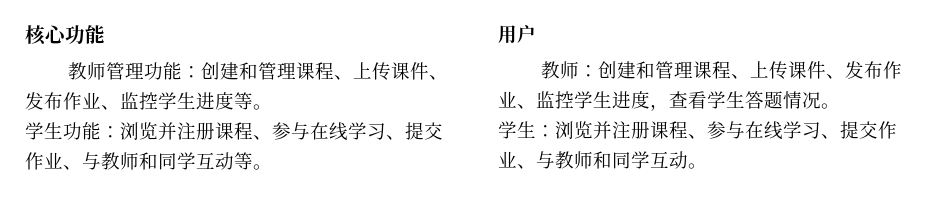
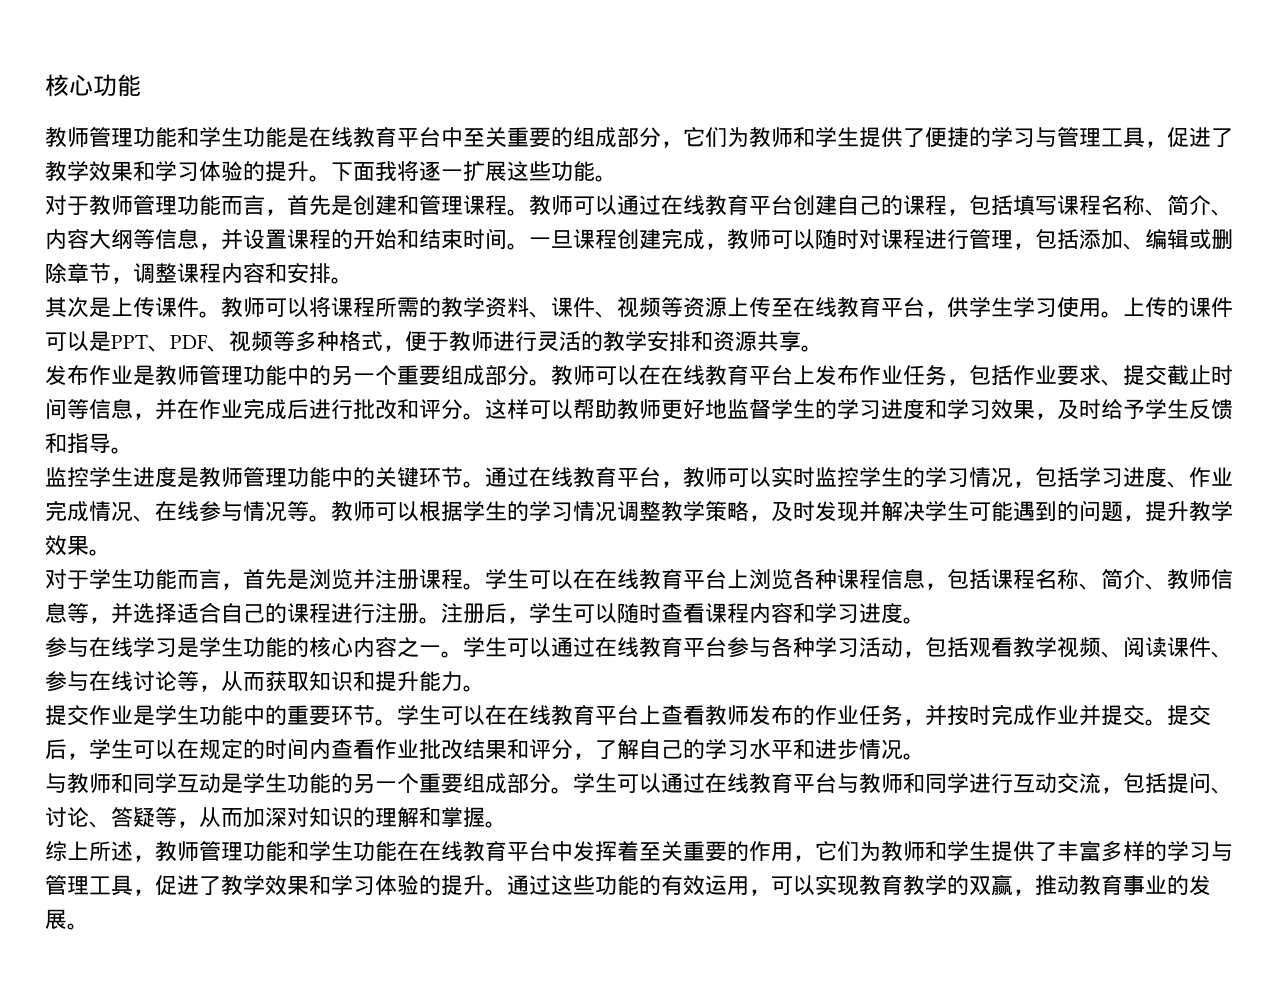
[182,62,449,81] [25,92,272,110] [25,122,443,141] [25,152,272,170] [498,25,536,44] [541,61,903,80] [498,91,840,111] [498,121,897,140] [498,151,688,169] ：创建和管理课程、上传课件、发布作业、监控学生进度等。 // 学生功能：浏览并注册课程、参与在线学习、提交作业、与教师和同学互动等。 // 用户 // 教师：创建和管理课程、上传课件、发布作业、监控学生进度，查看学生答题情况。 // 学生：浏览并注册课程、参与在线学习、提交作业、与教师和同学互动 -> [177,127,1233,148] [45,160,617,182] [45,195,1233,216] [45,228,1233,250] [45,263,353,284] [45,296,1233,318] [45,331,823,352] [45,365,1233,386] [45,398,1233,420] [45,433,133,454] [45,467,1233,488] [45,500,1233,522] [45,535,111,556] [45,568,1233,590] [45,602,925,624] [45,636,1233,658] [45,671,485,692] [45,704,1211,726] [45,738,925,760] [45,772,1233,794] [45,807,507,828] [45,841,1233,862] [45,874,1211,896] [45,909,67,930] 和学生功能是在线教育平台中至关重要的组成部分，它们为教师和学生提供了便捷的学习与管理工具，促进了教学效果和学习体验的提升。下面我将逐一扩展这些功能。 // 对于教师管理功能而言，首先是创建和管理课程。教师可以通过在线教育平台创建自己的课程，包括填写课程名称、简介、内容大纲等信息，并设置课程的开始和结束时间。一旦课程创建完成，教师可以随时对课程进行管理，包括添加、编辑或删除章节，调整课程内容和安排。 // 其次是上传课件。教师可以将课程所需的教学资料、课件、视频等资源上传至在线教育平台，供学生学习使用。上传的课件可以是PPT、PDF、视频等多种格式，便于教师进行灵活的教学安排和资源共享。 // 发布作业是教师管理功能中的另一个重要组成部分。教师可以在在线教育平台上发布作业任务，包括作业要求、提交截止时间等信息，并在作业完成后进行批改和评分。这样可以帮助教师更好地监督学生的学习进度和学习效果，及时给予学生反馈和指导。 // 监控学生进度是教师管理功能中的关键环节。通过在线教育平台，教师可以实时监控学生的学习情况，包括学习进度、作业完成情况、在线参与情况等。教师可以根据学生的学习情况调整教学策略，及时发现并解决学生可能遇到的问题，提升教学效果。 // 对于学生功能而言，首先是浏览并注册课程。学生可以在在线教育平台上浏览各种课程信息，包括课程名称、简介、教师信息等，并选择适合自己的课程进行注册。注册后，学生可以随时查看课程内容和学习进度。 // 参与在线学习是学生功能的核心内容之一。学生可以通过在线教育平台参与各种学习活动，包括观看教学视频、阅读课件、参与在线讨论等，从而获取知识和提升能力。 // 提交作业是学生功能中的重要环节。学生可以在在线教育平台上查看教师发布的作业任务，并按时完成作业并提交。提交后，学生可以在规定的时间内查看作业批改结果和评分，了解自己的学习水平和进步情况。 // 与教师和同学互动是学生功能的另一个重要组成部分。学生可以通过在线教育平台与教师和同学进行互动交流，包括提问、讨论、答疑等，从而加深对知识的理解和掌握。 // 综上所述，教师管理功能和学生功能在在线教育平台中发挥着至关重要的作用，它们为教师和学生提供了丰富多样的学习与管理工具，促进了教学效果和学习体验的提升。通过这些功能的有效运用，可以实现教育教学的双赢，推动教育事业的发展

